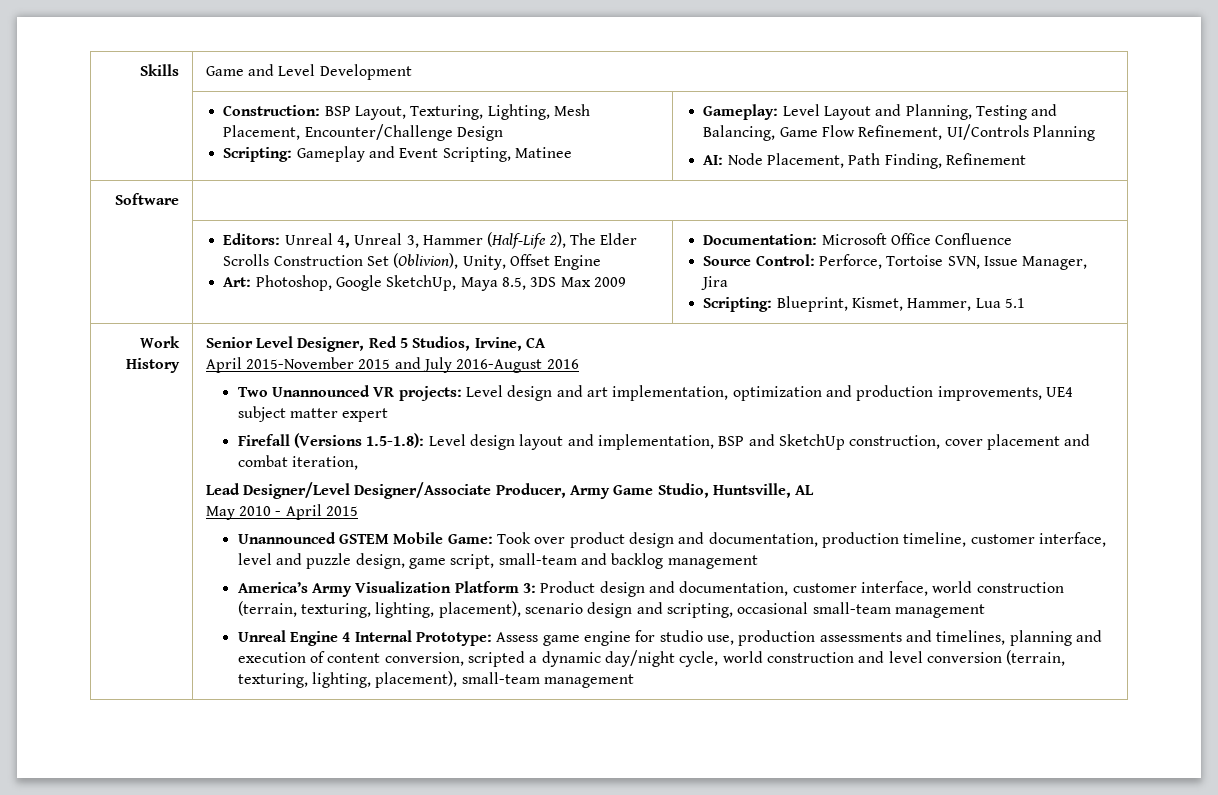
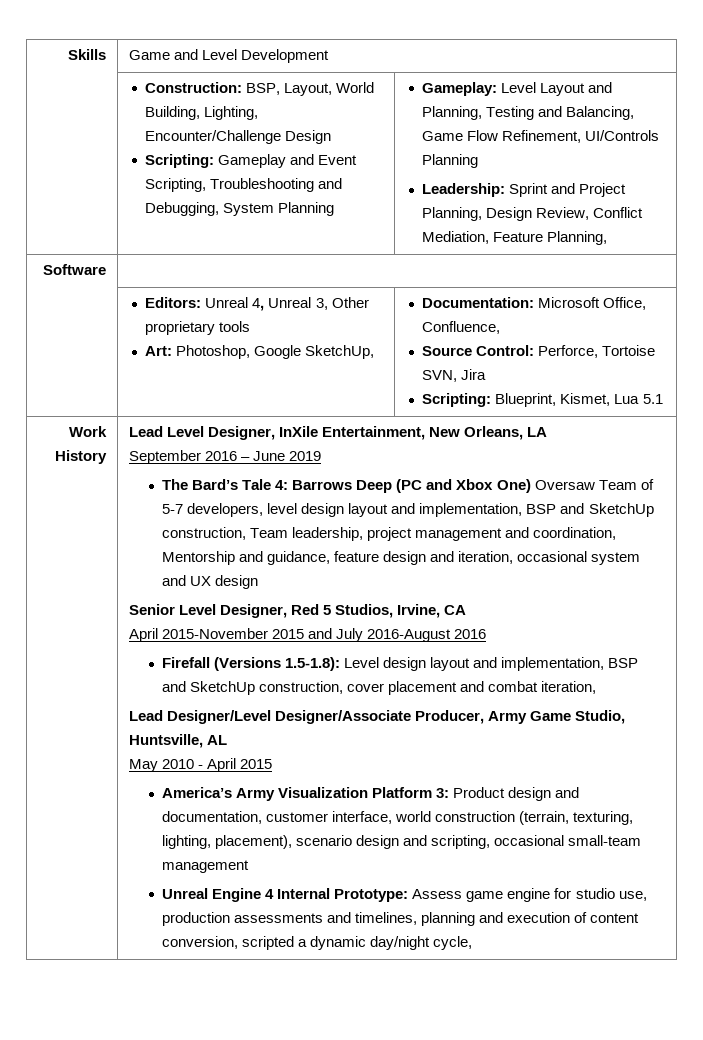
[324,104,591,120] [223,125,301,140] BSP Layout, Texturing, Lighting, Mesh Placement, -> [246,82,375,96] [145,106,259,120] BSP, Layout, World Building, Lighting,
[515,147,573,158] Matinee -> [210,178,343,192] [145,202,335,216] Troubleshooting and Debugging, System Planning
[703,153,1027,169] AI: Node Placement, Path Finding, Refinement -> [422,183,627,197] [422,207,644,221] [422,231,608,245] Leadership: Sprint and Project Planning, Design Review, Conflict Mediation, Feature Planning,
[423,232,638,249] [223,253,602,270] Hammer (Half-Life 2), The Elder Scrolls Construction Set (Oblivion), Unity, Offset Engine -> [331,297,369,308] [145,321,251,335] Other proprietary tools
[460,277,627,291] Maya 8.5, 3DS Max 2009 -> (375, 352) none
[891,233,1013,245] Office Confluence -> [603,297,647,310] [422,321,501,334] Office, Confluence,
[984,256,1088,270] Issue Manager, -> (458, 376) none
[907,298,972,311] Hammer, -> (611, 399) none
(181, 365) none -> [128,426,548,440] [128,450,322,464] [162,479,654,493] [162,503,654,517] [162,527,617,541] [162,551,641,565] [162,575,259,589] Lead Level Designer, InXile Entertainment, New Orleans, LA // September 2016 – June 2019 // The Bard’s Tale 4: Barrows Deep (PC and Xbox One) Oversaw Team of 5-7 developers, level design layout and implementation, BSP and SketchUp construction, Team leadership, project management and coordination, Mentorship and guidance, feature design and iteration, occasional system and UX design //
[237,385,1073,401] [237,406,389,422] // Two Unannounced VR projects: Level design and art implementation, optimization and production improvements, UE4 subject matter expert -> (487, 634) none
[237,532,1106,548] [237,553,758,569] // Unannounced GSTEM Mobile Game: Took over product design and documentation, production timeline, customer interface, level and puzzle design, game script, small-team and backlog management -> (273, 764) none
[722,650,1066,666] [237,671,635,688] world construction and level conversion (terrain, texturing, lighting, placement), small-team management -> (473, 943) none

